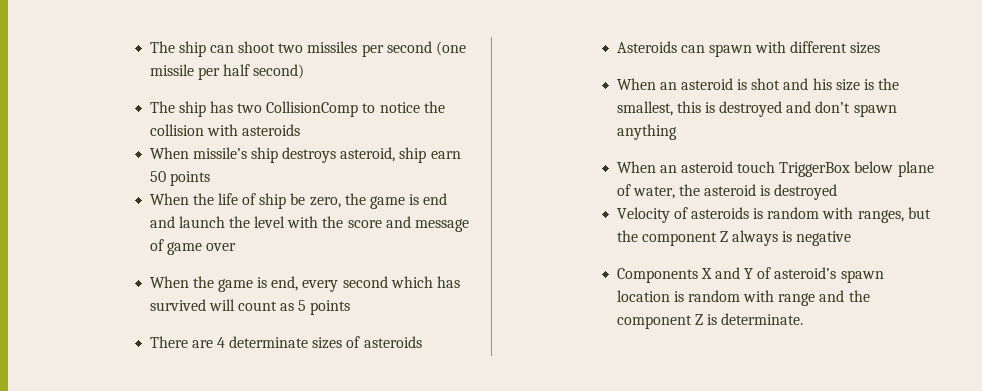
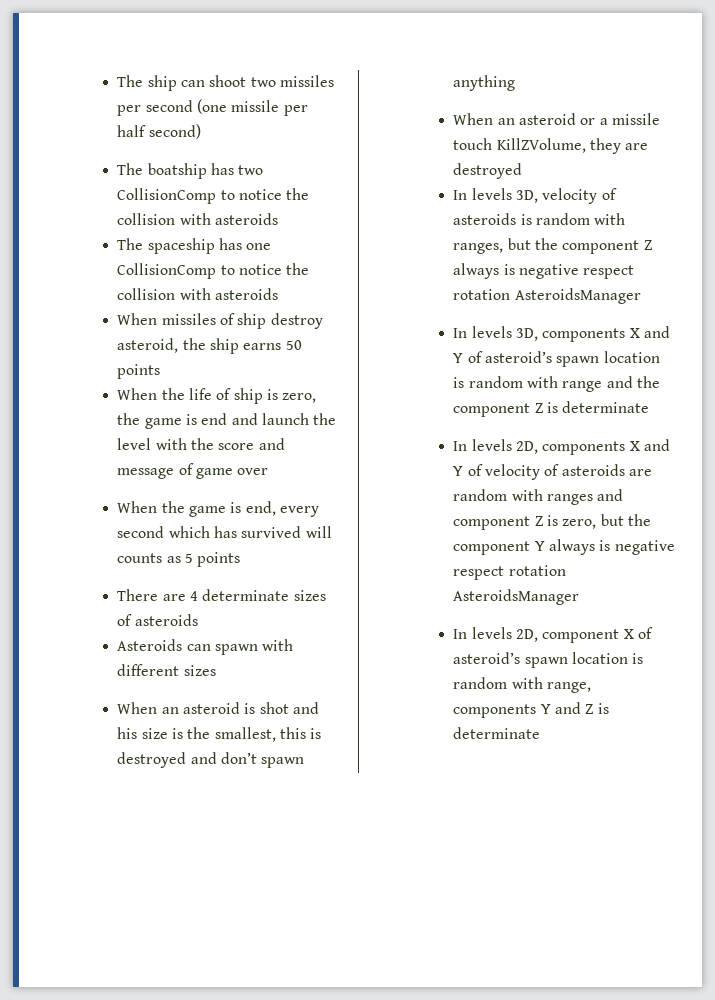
[178,101,206,117] ship -> [147,163,207,179] boatship
[149,147,461,163] When missile’s ship destroys asteroid, ship earn -> [117,238,272,254] [117,263,310,279] [117,288,279,300] [117,313,323,329] [117,338,282,354] The spaceship has one CollisionComp to notice the collision with asteroids // When missiles of ship destroy asteroid, the ship earns
[290,193,306,205] be -> [267,389,279,400] is
[237,301,277,311] count -> [117,553,163,563] counts
[737,161,934,177] [616,184,838,200] [616,207,670,223] touch TriggerBox below plane of water, the asteroid is destroyed // Velocity -> [580,113,661,125] [453,138,649,154] [453,163,523,179] [453,188,598,204] or a missile touch KillZVolume, they are destroyed // In levels 3D, velocity
[616,268,698,283] // Components -> [583,265,635,279] [453,288,641,304] [453,326,626,342] respect rotation AsteroidsManager // In levels 3D, components
[721,313,804,325] determinate. -> [562,401,650,413] [453,439,671,455] [453,464,653,480] [453,489,624,505] [453,514,652,530] [453,539,675,555] [453,565,566,580] [453,589,580,605] [453,627,654,643] [453,652,644,668] [453,677,592,693] [453,702,609,718] [453,727,541,739] determinate // In levels 2D, components X and Y of velocity of asteroids are random with ranges and component Z is zero, but the component Y always is negative respect rotation AsteroidsManager // In levels 2D, component X of asteroid’s spawn location is random with range, components Y and Z is determinate

